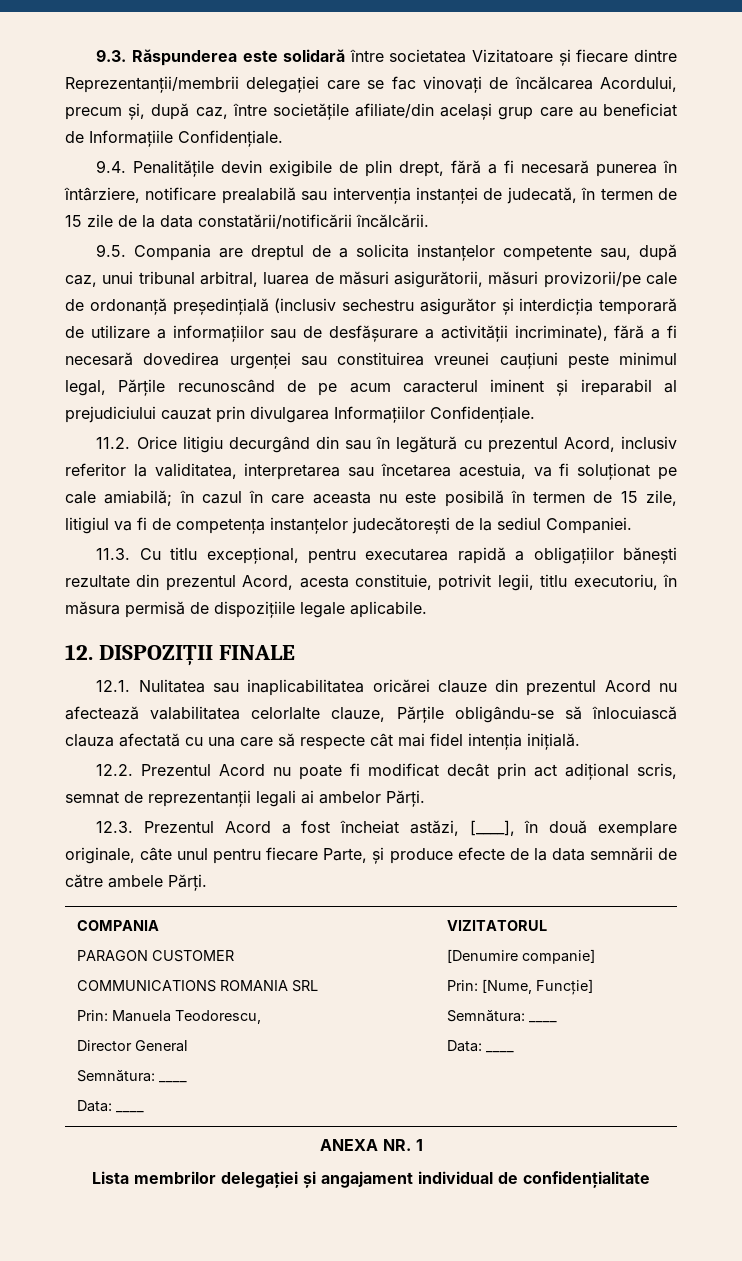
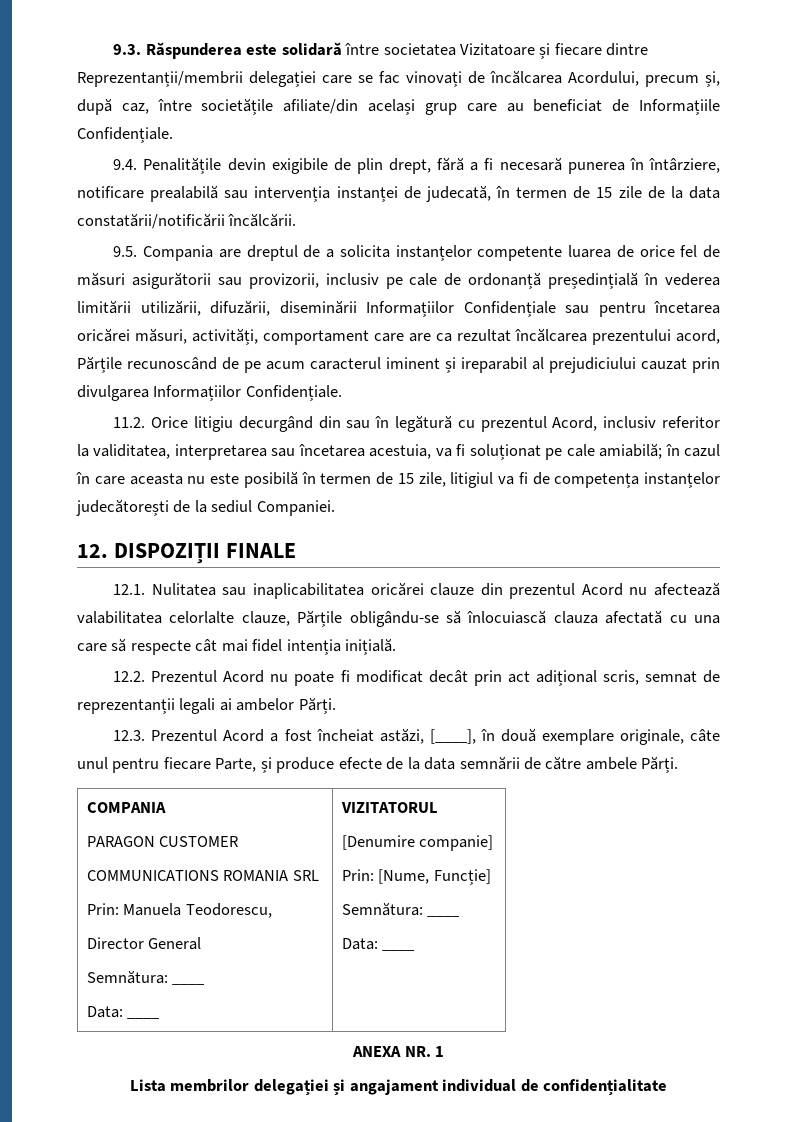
[600,244,677,261] [65,271,677,288] [65,298,677,315] [65,325,678,342] [65,352,677,369] [65,380,106,396] sau, după caz, unui tribunal arbitral, luarea de măsuri asigurătorii, măsuri provizorii/pe cale de ordonanță președințială (inclusiv sechestru asigurător și interdicția temporară de utilizare a informațiilor sau de desfășurare a activității incriminate), fără a fi necesară dovedirea urgenței sau constituirea vreunei cauțiuni peste minimul legal, -> [567,245,721,258] [77,272,720,289] [77,300,720,317] [77,328,720,345] luarea de orice fel de măsuri asigurătorii sau provizorii, inclusiv pe cale de ordonanță președințială în vederea limitării utilizării, difuzării, diseminării Informațiilor Confidențiale sau pentru încetarea oricărei măsuri, activități, comportament care are ca rezultat încălcarea prezentului acord,
[96,547,677,564] [65,574,677,591] [65,601,427,618] // 11.3. Cu titlu excepțional, pentru executarea rapidă a obligațiilor bănești rezultate din prezentul Acord, acesta constituie, potrivit legii, titlu executoriu, în măsura permisă de dispozițiile legale aplicabile. -> (335, 508) none

